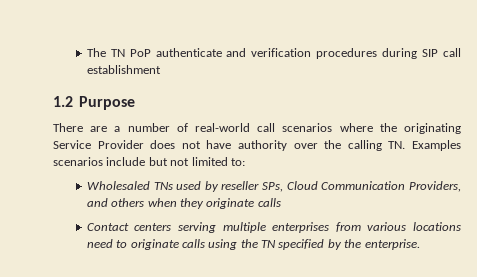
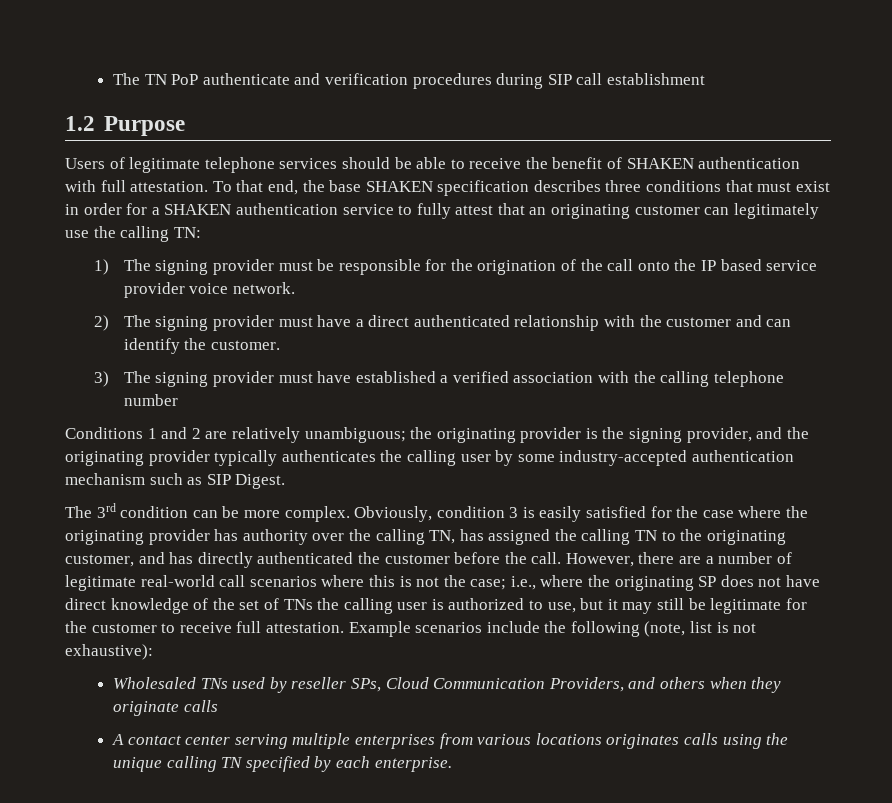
[53,123,83,132] There -> [65,157,801,173] [65,180,830,196] [65,203,819,219] [65,226,201,242] [94,259,818,275] [123,282,295,298] [94,315,792,331] [123,338,280,354] [94,371,784,387] [123,394,178,406] [65,427,809,443] [65,450,794,466] [65,473,286,489] [65,503,809,522] [65,529,786,545] [65,552,675,568] Users of legitimate telephone services should be able to receive the benefit of SHAKEN authentication with full attestation. To that end, the base SHAKEN specification describes three conditions that must exist in order for a SHAKEN authentication service to fully attest that an originating customer can legitimately use the calling TN: // 1) The signing provider must be responsible for the origination of the call onto the IP based service provider voice network. // 2) The signing provider must have a direct authenticated relationship with the customer and can identify the customer. // 3) The signing provider must have established a verified association with the calling telephone number // Conditions 1 and 2 are relatively unambiguous; the originating provider is the signing provider, and the originating provider typically authenticates the calling user by some industry-accepted authentication mechanism such as SIP Digest. // The 3rd condition can be more complex. Obviously, condition 3 is easily satisfied for the case where the originating provider has authority over the calling TN, has assigned the calling TN to the originating customer, and has directly authenticated the customer before the call. However, there
(188, 127) none -> [65,575,136,591] legitimate
[379,123,461,134] [53,140,462,151] [53,157,245,166] the originating Service Provider does not have authority over the calling TN. Examples scenarios include but not limited to: -> [368,575,821,591] [65,598,807,614] [65,621,757,637] [65,644,153,660] this is not the case; i.e., where the originating SP does not have direct knowledge of the set of TNs the calling user is authorized to use, but it may still be legitimate for the customer to receive full attestation. Example scenarios include the following (note, list is not exhaustive):
[86,223,172,231] Contact centers -> [112,734,231,745] A contact center
[86,239,179,250] need to originate -> [606,734,680,749] originates
(258, 243) none -> [113,756,217,772] unique calling
[344,239,362,248] the -> [336,756,371,768] each

